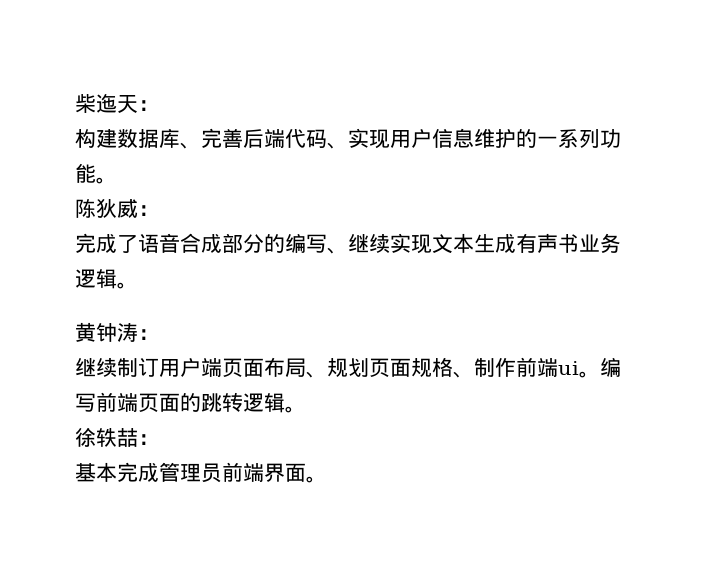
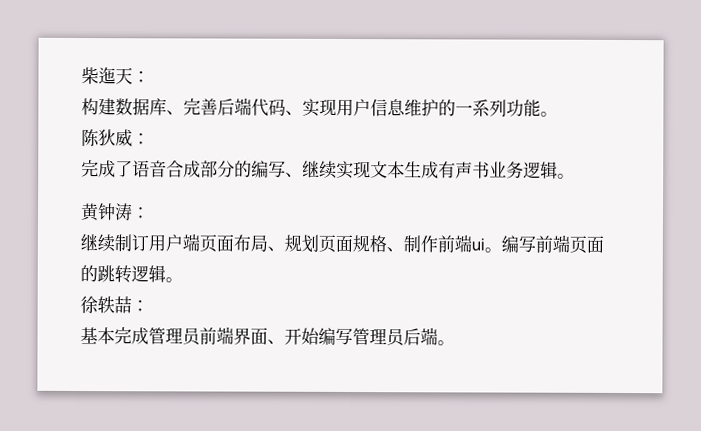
(306, 472) none -> [267,327,438,347] 、开始编写管理员后端

